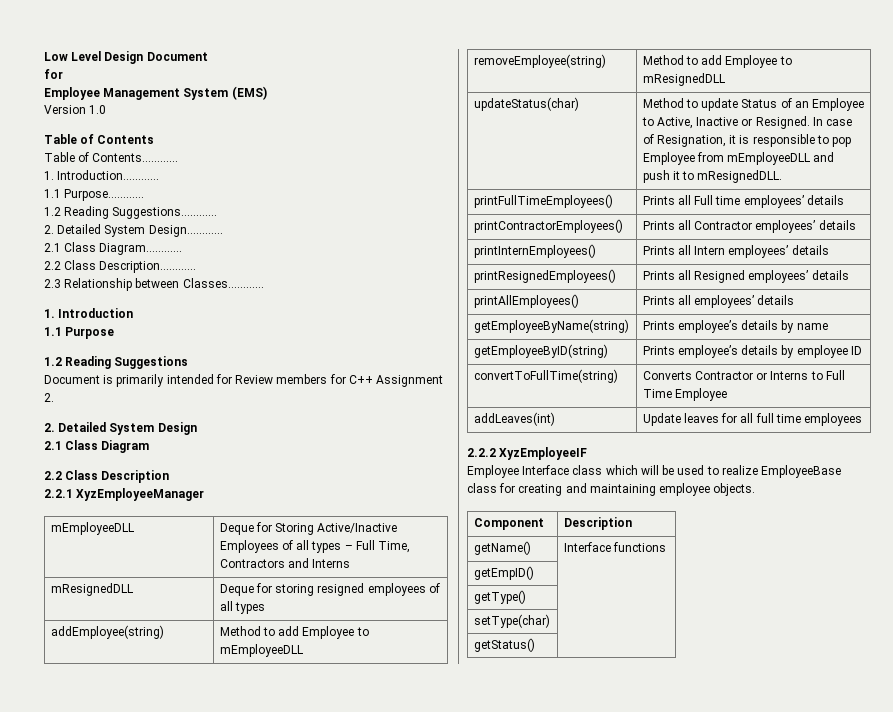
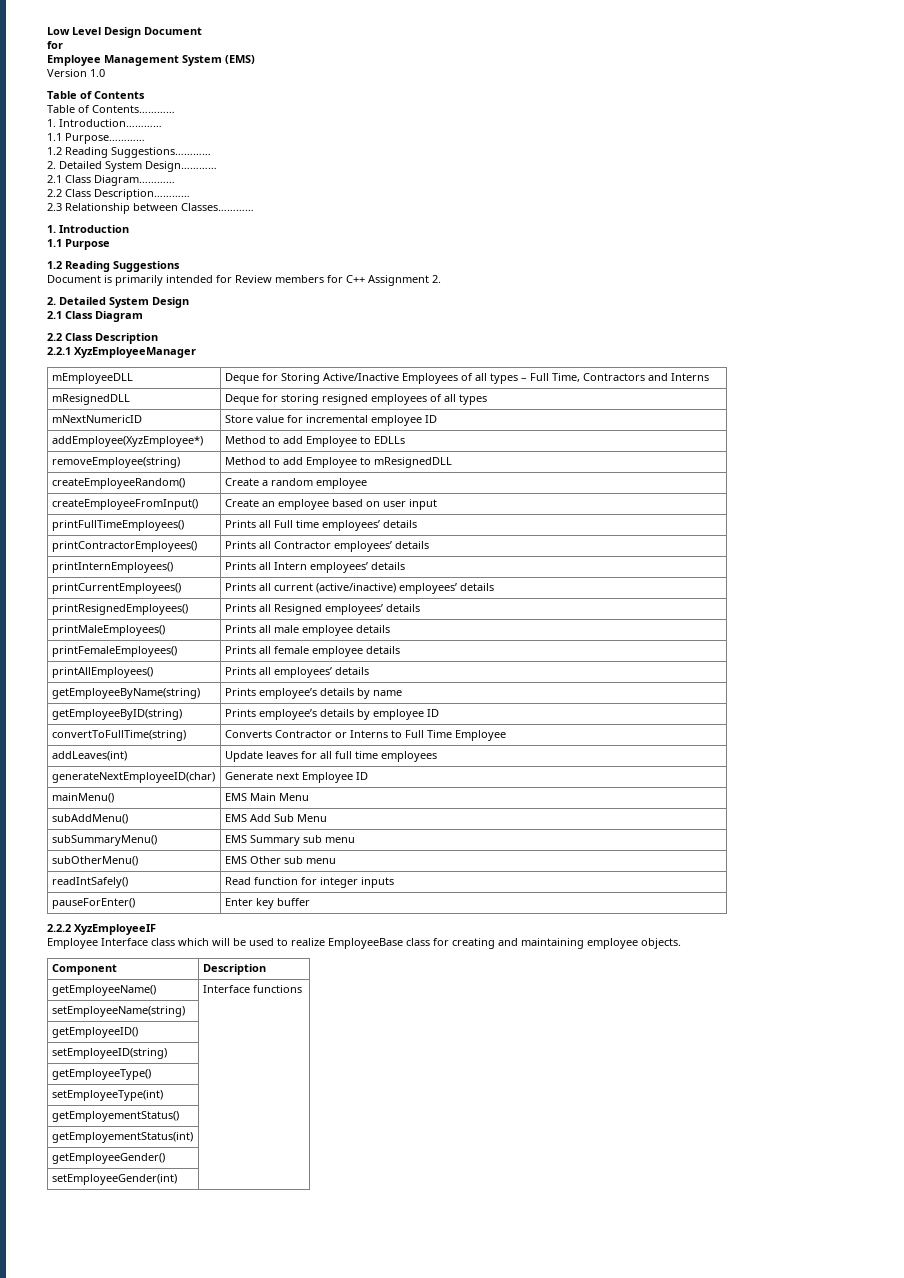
[50,625,164,639] [219,626,369,639] [219,644,303,657] addEmployee(string) | Method to add Employee to mEmployeeDLL -> [51,415,142,423] [224,415,437,426] [51,436,203,447] [224,436,405,447] mNextNumericID | Store value for incremental employee ID // addEmployee(XyzEmployee*) | Method to add Employee to EDLLs
[473,97,579,111] [642,98,865,111] [641,116,853,129] [642,134,852,147] [642,152,835,165] [642,170,783,183] updateStatus(char) | Method to update Status of an Employee to Active, Inactive or Resigned. In case of Resignation, it is responsible to pop Employee from mEmployeeDLL and push it to mResignedDLL. -> [51,478,185,489] [224,478,367,489] [51,499,198,510] [224,499,437,510] createEmployeeRandom() | Create a random employee // createEmployeeFromInput() | Create an employee based on user input
(829, 250) none -> [51,583,181,594] [224,583,494,594] // printCurrentEmployees() | Prints all current (active/inactive) employees’ details
(849, 275) none -> [51,625,165,636] [224,625,390,636] [51,646,177,657] [224,646,400,657] // printMaleEmployees() | Prints all male employee details // printFemaleEmployees() | Prints all female employee details
(863, 419) none -> [51,772,215,783] [224,772,368,783] [51,793,114,803] [224,793,309,801] [51,814,128,824] [224,814,327,822] [51,835,157,846] [224,835,355,846] [51,856,138,866] [224,856,336,864] [51,877,128,888] [224,877,394,888] [51,898,135,909] [224,898,310,909] // generateNextEmployeeID(char) | Generate next Employee ID // mainMenu() | EMS Main Menu // subAddMenu() | EMS Add Sub Menu // subSummaryMenu() | EMS Summary sub menu // subOtherMenu() | EMS Other sub menu // readIntSafely() | Read function for integer inputs // pauseForEnter() | Enter key buffer
[473,541,531,555] getName() -> [51,985,156,996] getEmployeeName()
[473,566,534,580] [473,590,526,604] [473,614,550,628] [473,638,535,652] getEmpID() | // getType() | // setType(char) | // getStatus() -> [51,1006,185,1017] [51,1027,138,1038] [51,1048,167,1059] [51,1069,151,1080] [51,1090,163,1101] [51,1111,179,1122] [51,1132,193,1143] [51,1153,165,1164] [51,1174,177,1185] setEmployeeName(string) | // getEmployeeID() | // setEmployeeID(string) | // getEmployeeType() | // setEmployeeType(int) | // getEmployementStatus() | // getEmployementStatus(int) | // getEmployeeGender() | // setEmployeeGender(int)

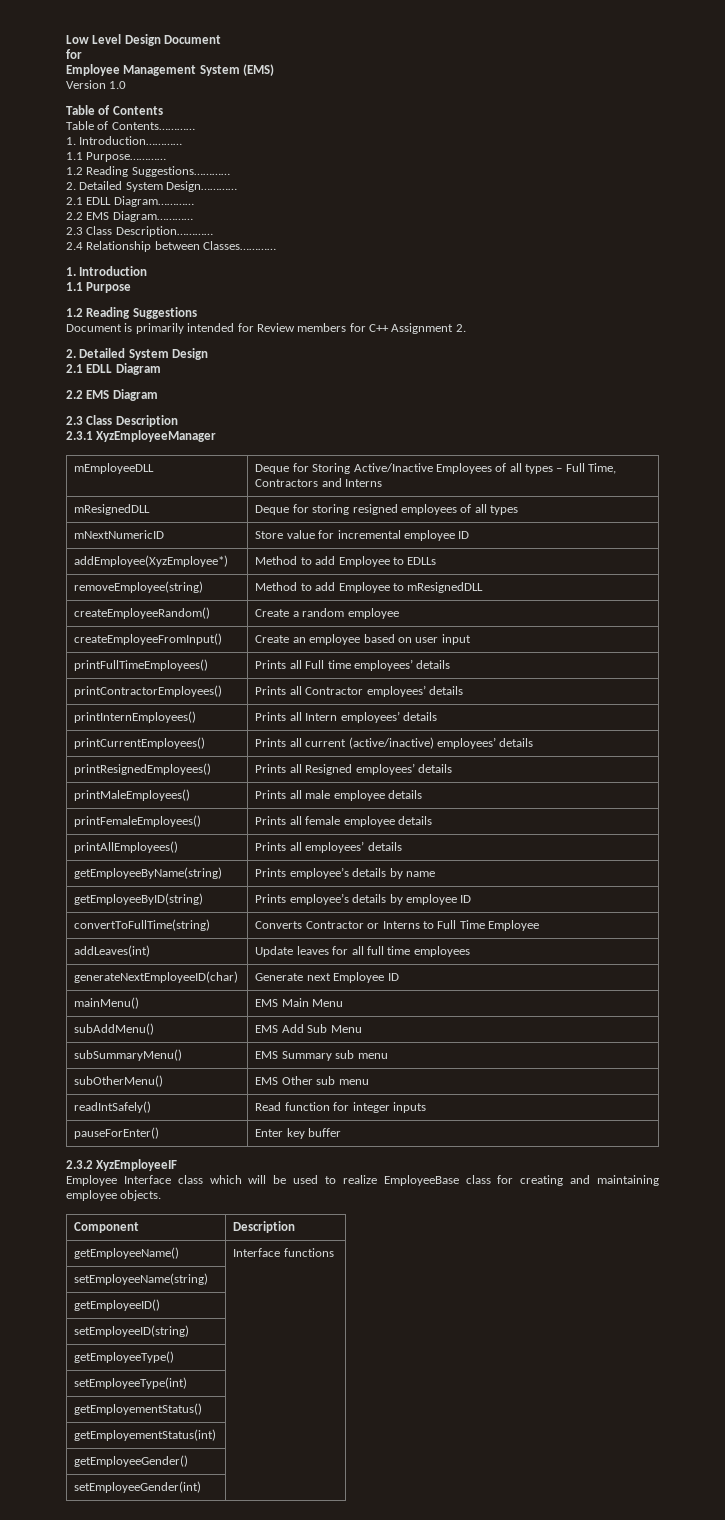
[65,175,91,183] Class -> [86,197,112,205] EDLL
(62, 193) none -> [86,211,193,222] [66,227,83,235] EMS Diagram………… // 2.3
[47,203,62,211] 2.3 -> [66,242,83,250] 2.4
[65,311,93,319] Class -> [86,364,113,373] EDLL
(62, 337) none -> [86,389,158,401] [66,416,83,425] EMS Diagram // 2.3
[47,347,71,355] 2.2.1 -> [66,431,93,440] 2.3.1
[47,924,71,932] 2.2.2 -> [66,1160,93,1169] 2.3.2

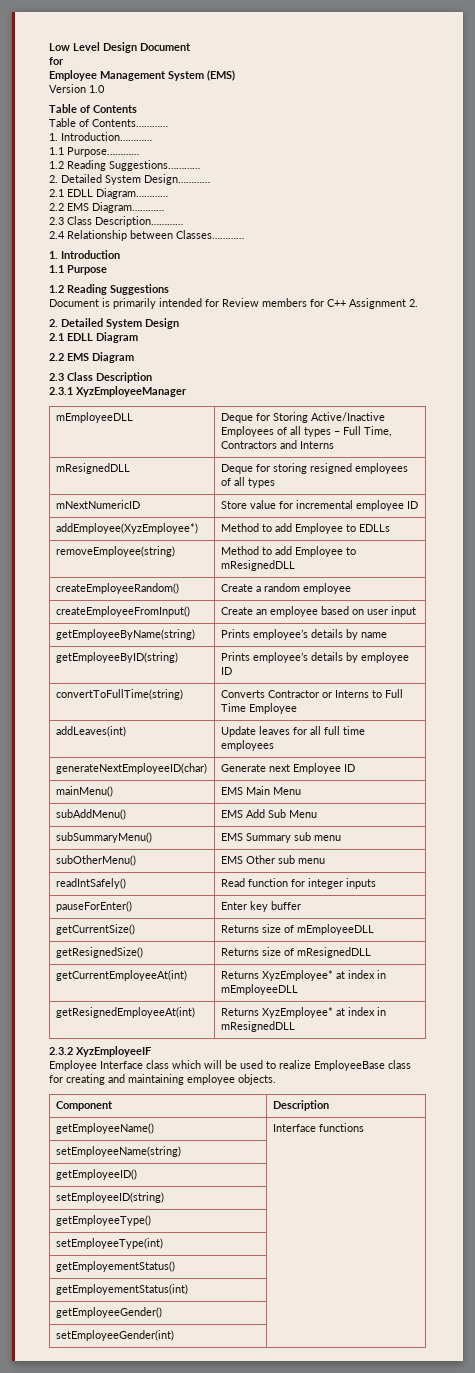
[74,659,209,671] [255,659,451,671] [74,685,223,697] [255,685,463,697] [74,711,197,723] [255,711,437,723] [74,737,206,749] [255,737,534,749] [74,763,212,775] [255,763,452,775] [74,789,191,801] [255,790,422,801] [74,815,202,827] [255,816,432,827] [74,841,179,853] [255,841,402,853] // printFullTimeEmployees() | Prints all Full time employees’ details // printContractorEmployees() | Prints all Contractor employees’ details // printInternEmployees() | Prints all Intern employees’ details // printCurrentEmployees() | Prints all current (active/inactive) employees’ details // printResignedEmployees() | Prints all Resigned employees’ details // printMaleEmployees() | Prints all male employee details // printFemaleEmployees() | Prints all female employee details // printAllEmployees() | Prints all employees’ details -> (416, 611) none
(342, 1132) none -> [55,924,135,935] [220,924,374,935] [55,947,143,958] [220,947,371,958] [55,970,187,981] [220,970,386,981] [220,984,298,995] [55,1007,195,1018] [220,1007,386,1018] [220,1021,295,1032] // getCurrentSize() | Returns size of mEmployeeDLL // getResignedSize() | Returns size of mResignedDLL // getCurrentEmployeeAt(int) | Returns XyzEmployee* at index in mEmployeeDLL // getResignedEmployeeAt(int) | Returns XyzEmployee* at index in mResignedDLL

